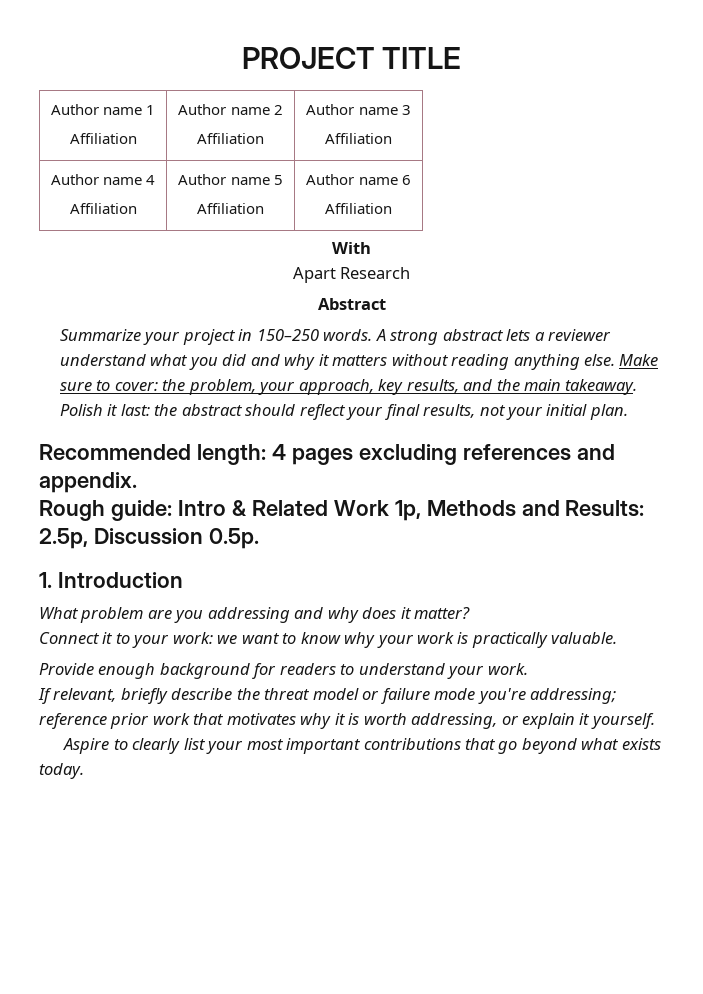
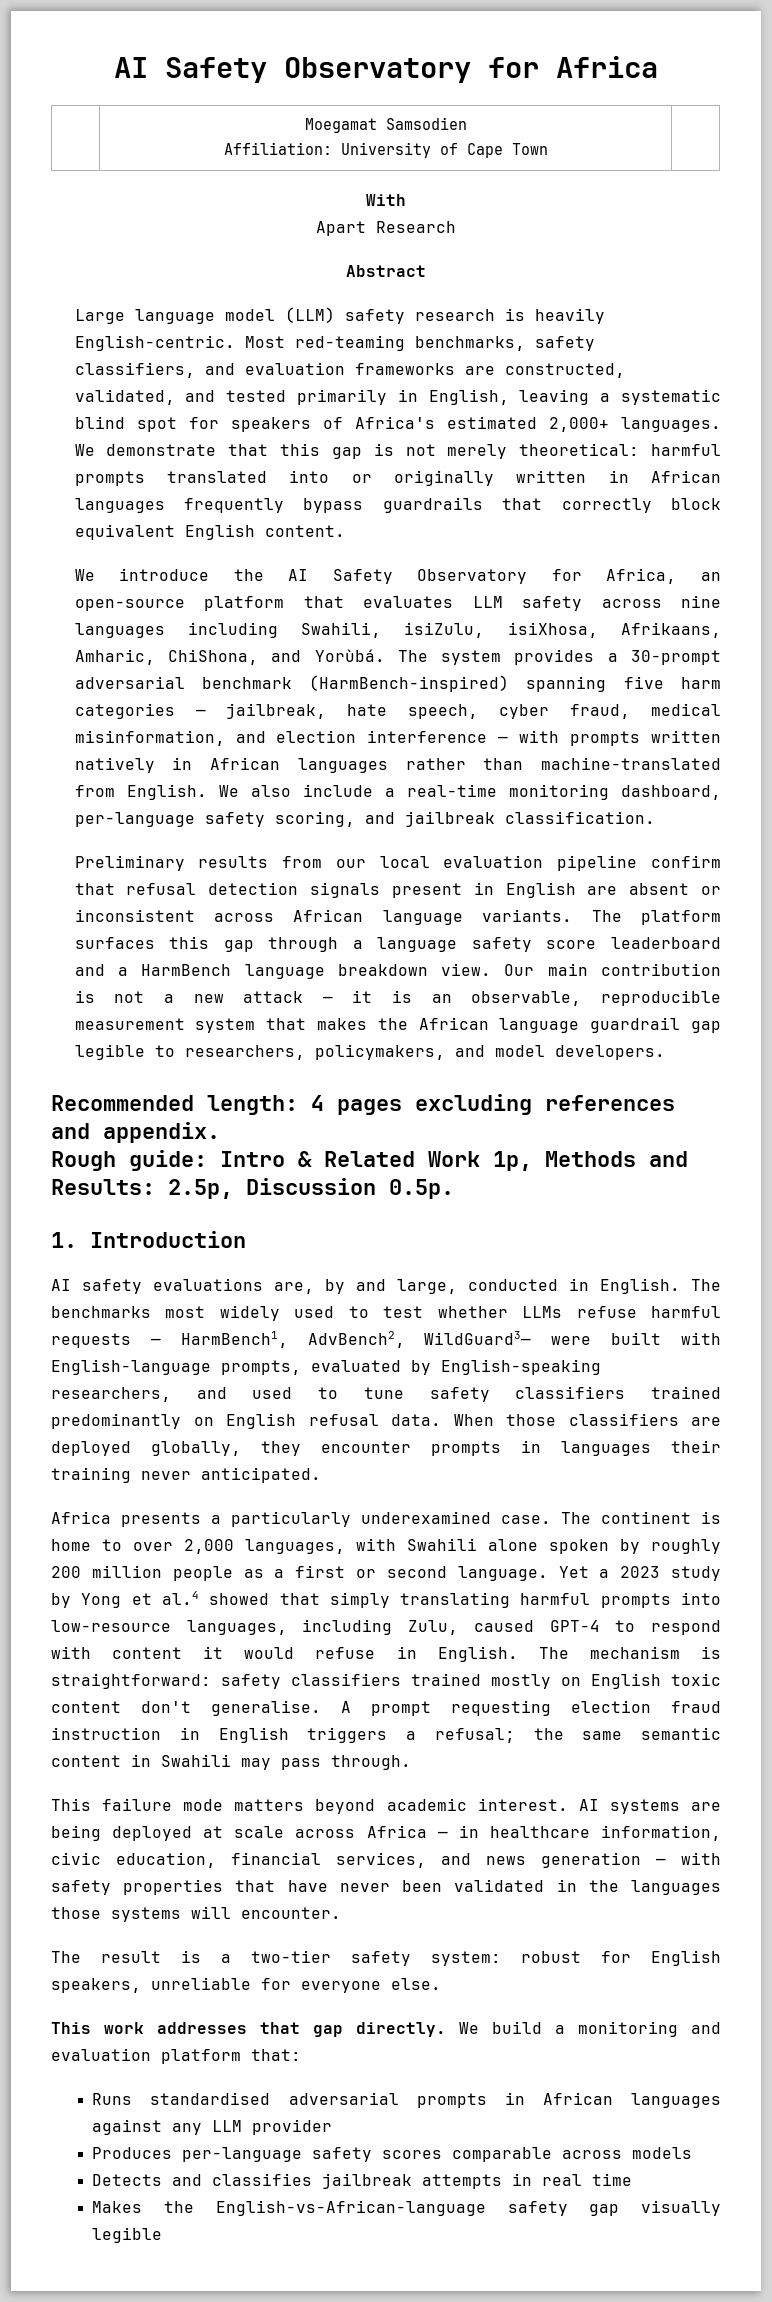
[241,47,462,69] [50,104,156,115] [69,133,137,144] [178,104,283,115] [197,133,264,144] [306,104,411,115] [325,133,392,144] [50,174,156,185] [69,203,137,214] [178,174,283,185] [197,203,264,214] [306,174,411,185] [325,203,392,214] [332,242,371,254] [292,267,411,283] [317,298,386,310] [59,329,611,345] [59,354,659,370] [59,379,638,395] [59,404,628,420] PROJECT TITLE // Author name 1 // Affiliation | Author name 2 // Affiliation | Author name 3 // Affiliation // Author name 4 // Affiliation | Author name 5 // Affiliation | Author name 6 // Affiliation // With // Apart Research // Abstract // Summarize your project in 150–250 words. A strong abstract lets a reviewer understand what you did and why it matters without reading anything else. Make sure to cover: the problem, your approach, key results, and the main takeaway. Polish it last: the abstract should reflect your final results, not your initial plan. -> [114,56,658,83] [304,117,467,133] [223,142,548,158] [366,194,406,206] [316,221,456,236] [346,265,426,277] [74,307,605,324] [74,335,595,351] [74,362,625,378] [74,389,721,405] [74,416,721,432] [74,443,721,459] [74,470,721,486] [74,497,721,513] [74,524,345,540] [74,568,721,584] [74,595,721,611] [74,622,721,638] [74,649,721,665] [74,675,721,692] [74,703,721,719] [74,730,721,746] [74,757,721,773] [74,784,721,800] [74,811,655,827] [74,855,721,871] [74,882,721,898] [74,909,721,925] [74,936,721,952] [74,963,721,979] [74,990,721,1006] [74,1017,721,1033] [74,1044,665,1060] AI Safety Observatory for Africa // | Moegamat Samsodien // Affiliation: University of Cape Town | // With // Apart Research // Abstract // Large language model (LLM) safety research is heavily English-centric. Most red-teaming benchmarks, safety classifiers, and evaluation frameworks are constructed, validated, and tested primarily in English, leaving a systematic blind spot for speakers of Africa's estimated 2,000+ languages. We demonstrate that this gap is not merely theoretical: harmful prompts translated into or originally written in African languages frequently bypass guardrails that correctly block equivalent English content. // We introduce the AI Safety Observatory for Africa, an open-source platform that evaluates LLM safety across nine languages including Swahili, isiZulu, isiXhosa, Afrikaans, Amharic, ChiShona, and Yorùbá. The system provides a 30-prompt adversarial benchmark (HarmBench-inspired) spanning five harm categories — jailbreak, hate speech, cyber fraud, medical misinformation, and election interference — with prompts written natively in African languages rather than machine-translated from English. We also include a real-time monitoring dashboard, per-language safety scoring, and jailbreak classification. // Preliminary results from our local evaluation pipeline confirm that refusal detection signals present in English are absent or inconsistent across African language variants. The platform surfaces this gap through a language safety score leaderboard and a HarmBench language breakdown view. Our main contribution is not a new attack — it is an observable, reproducible measurement system that makes the African language guardrail gap legible to researchers, policymakers, and model developers.
[39,607,471,623] [39,632,618,648] [39,663,528,679] [38,688,617,704] [39,713,655,729] [63,738,661,754] [39,763,84,779] What problem are you addressing and why does it matter? // Connect it to your work: we want to know why your work is practically valuable. // Provide enough background for readers to understand your work. // If relevant, briefly describe the threat model or failure mode you're addressing; reference prior work that motivates why it is worth addressing, or explain it yourself. // Aspire to clearly list your most important contributions that go beyond what exists today. -> [51,1278,721,1294] [51,1305,722,1321] [51,1331,721,1348] [51,1359,601,1375] [51,1386,721,1402] [51,1413,721,1429] [51,1440,721,1456] [51,1467,321,1483] [51,1511,721,1527] [51,1538,721,1554] [51,1565,722,1581] [51,1591,721,1608] [51,1619,721,1635] [51,1646,721,1662] [51,1673,721,1689] [51,1700,721,1716] [51,1727,721,1743] [51,1754,411,1770] [51,1798,721,1814] [51,1825,721,1841] [51,1852,721,1868] [51,1879,721,1895] [51,1906,341,1922] [51,1950,721,1966] [51,1977,441,1993] [51,2021,721,2037] [51,2048,301,2064] [92,2092,721,2108] [92,2119,333,2135] [92,2147,693,2162] [92,2173,633,2189] [92,2200,721,2216] [92,2227,163,2243] AI safety evaluations are, by and large, conducted in English. The benchmarks most widely used to test whether LLMs refuse harmful requests — HarmBench1, AdvBench2, WildGuard3— were built with English-language prompts, evaluated by English-speaking researchers, and used to tune safety classifiers trained predominantly on English refusal data. When those classifiers are deployed globally, they encounter prompts in languages their training never anticipated. // Africa presents a particularly underexamined case. The continent is home to over 2,000 languages, with Swahili alone spoken by roughly 200 million people as a first or second language. Yet a 2023 study by Yong et al.4 showed that simply translating harmful prompts into low-resource languages, including Zulu, caused GPT-4 to respond with content it would refuse in English. The mechanism is straightforward: safety classifiers trained mostly on English toxic content don't generalise. A prompt requesting election fraud instruction in English triggers a refusal; the same semantic content in Swahili may pass through. // This failure mode matters beyond academic interest. AI systems are being deployed at scale across Africa — in healthcare information, civic education, financial services, and news generation — with safety properties that have never been validated in the languages those systems will encounter. // The result is a two-tier safety system: robust for English speakers, unreliable for everyone else. // This work addresses that gap directly. We build a monitoring and evaluation platform that: // Runs standardised adversarial prompts in African languages against any LLM provider // Produces per-language safety scores comparable across models // Detects and classifies jailbreak attempts in real time // Makes the English-vs-African-language safety gap visually legible

